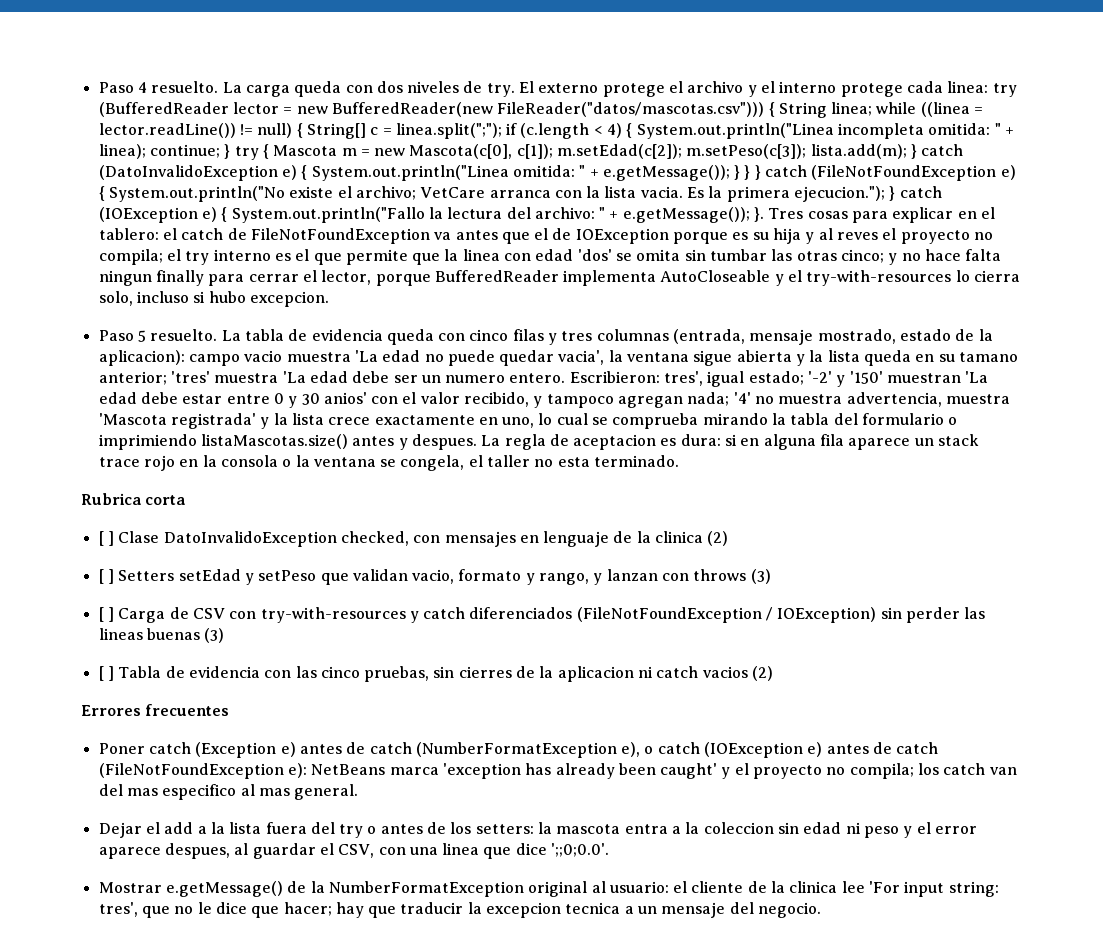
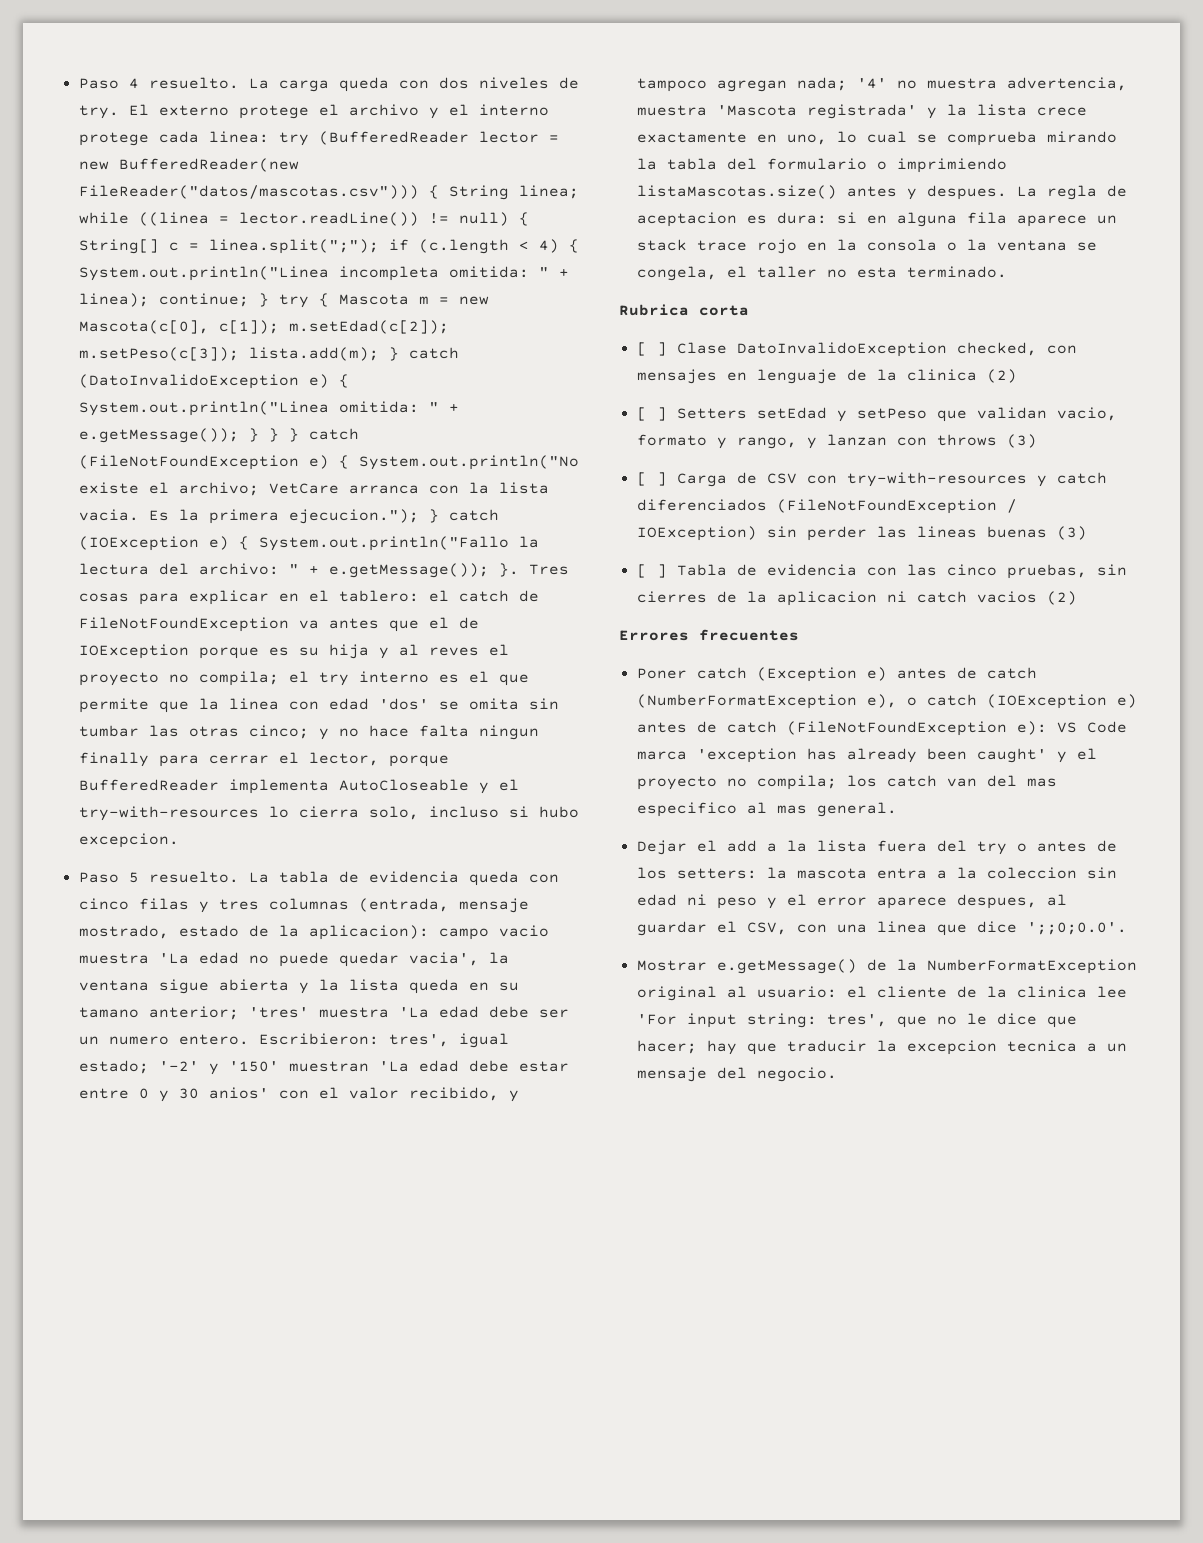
[311,764,386,775] NetBeans -> [1056,721,1127,733] VS Code

